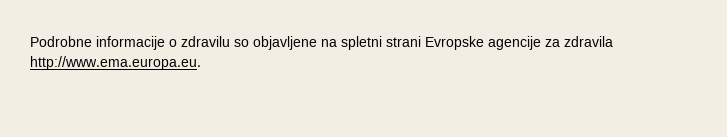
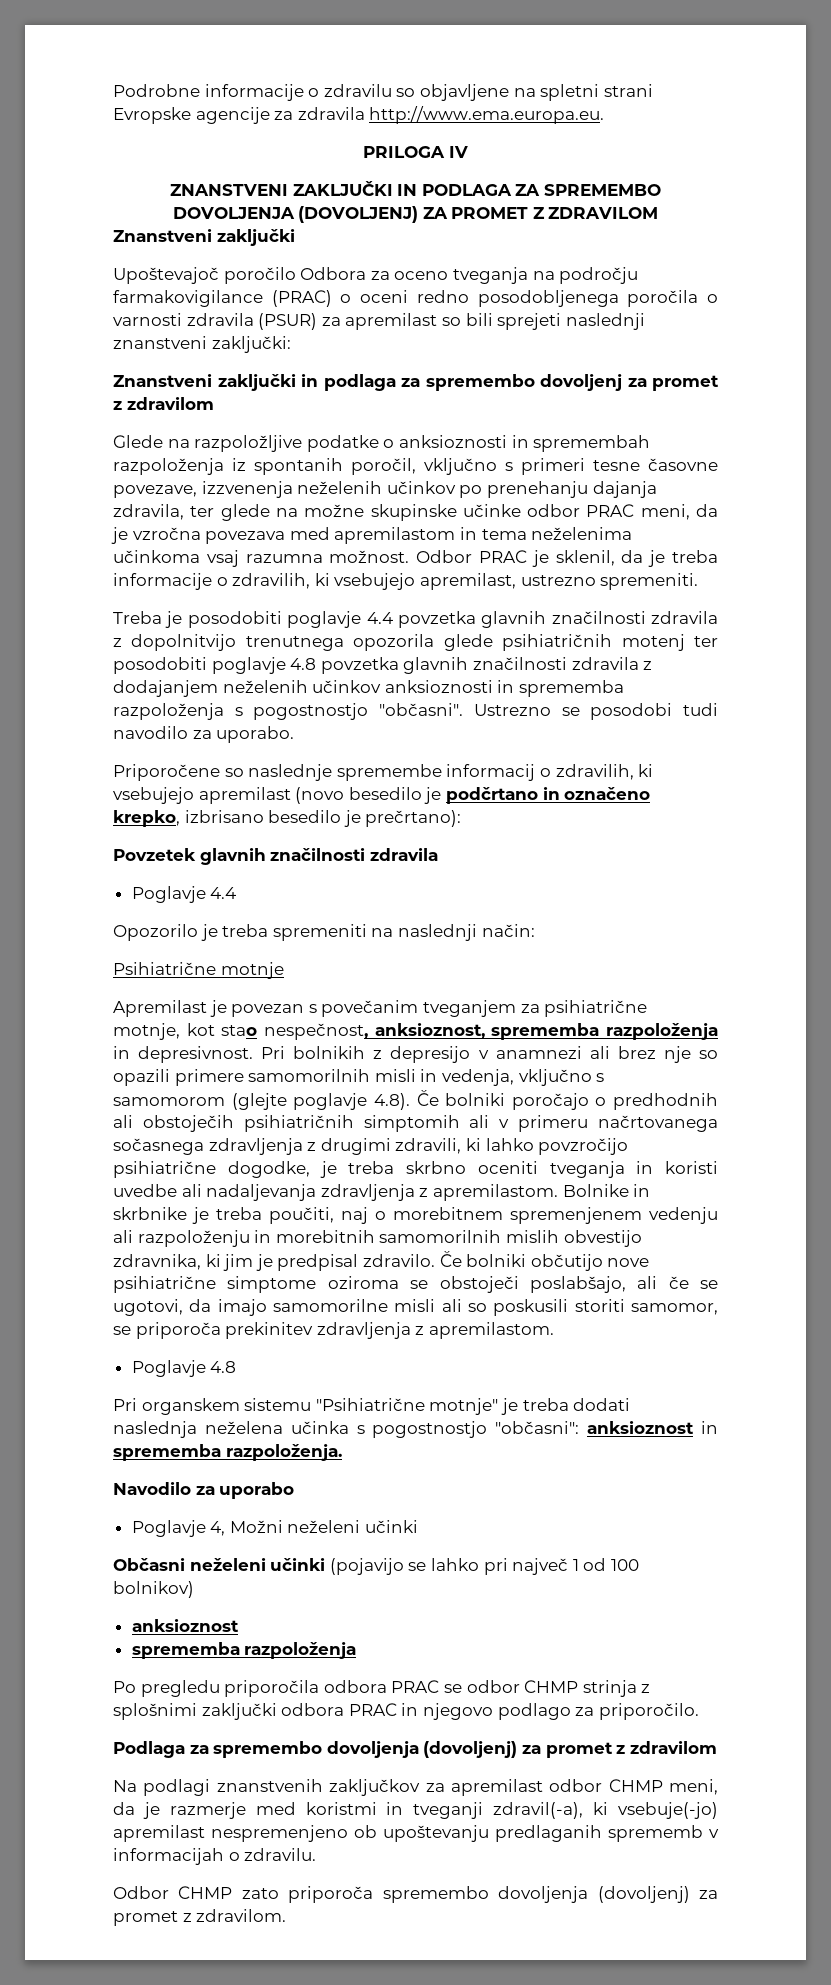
(201, 63) none -> [363,146,468,158] [170,181,661,196] [172,206,659,223] [113,229,295,246] [113,267,639,284] [113,290,718,307] [113,313,645,330] [113,336,291,353] [113,374,719,391] [113,397,214,410] [113,435,651,452] [113,458,718,475] [113,481,657,498] [113,504,718,521] [111,527,633,544] [113,550,718,567] [113,573,699,590] [113,611,718,628] [113,634,719,651] [113,657,653,674] [113,680,624,697] [113,703,718,720] [113,726,295,743] [113,764,654,781] [113,787,651,804] [113,810,462,827] [113,848,438,865] [131,886,237,903] [113,924,535,941] [113,962,284,979] [113,1000,648,1017] [113,1023,718,1040] [113,1046,718,1063] [113,1069,605,1086] [113,1090,718,1110] [113,1115,718,1132] [113,1138,629,1155] [113,1161,718,1178] [113,1184,651,1201] [113,1207,718,1224] [113,1230,642,1247] [113,1251,650,1271] [113,1276,718,1293] [113,1299,718,1316] [113,1322,554,1339] [131,1360,237,1377] [113,1398,631,1415] [113,1421,718,1438] [113,1444,342,1461] [113,1482,295,1499] [131,1520,419,1537] [113,1558,639,1575] [113,1581,194,1598] [131,1619,239,1632] [131,1642,357,1659] [113,1680,651,1697] [113,1703,699,1720] [113,1741,717,1758] [113,1779,718,1796] [113,1802,718,1819] [113,1825,719,1842] [113,1848,317,1865] [113,1886,719,1903] [113,1909,287,1926] // PRILOGA IV // ZNANSTVENI ZAKLJUČKI IN PODLAGA ZA SPREMEMBO DOVOLJENJA (DOVOLJENJ) ZA PROMET Z ZDRAVILOM // Znanstveni zaključki // Upoštevajoč poročilo Odbora za oceno tveganja na področju farmakovigilance (PRAC) o oceni redno posodobljenega poročila o varnosti zdravila (PSUR) za apremilast so bili sprejeti naslednji znanstveni zaključki: // Znanstveni zaključki in podlaga za spremembo dovoljenj za promet z zdravilom // Glede na razpoložljive podatke o anksioznosti in spremembah razpoloženja iz spontanih poročil, vključno s primeri tesne časovne povezave, izzvenenja neželenih učinkov po prenehanju dajanja zdravila, ter glede na možne skupinske učinke odbor PRAC meni, da je vzročna povezava med apremilastom in tema neželenima učinkoma vsaj razumna možnost. Odbor PRAC je sklenil, da je treba informacije o zdravilih, ki vsebujejo apremilast, ustrezno spremeniti. // Treba je posodobiti poglavje 4.4 povzetka glavnih značilnosti zdravila z dopolnitvijo trenutnega opozorila glede psihiatričnih motenj ter posodobiti poglavje 4.8 povzetka glavnih značilnosti zdravila z dodajanjem neželenih učinkov anksioznosti in sprememba razpoloženja s pogostnostjo "občasni". Ustrezno se posodobi tudi navodilo za uporabo. // Priporočene so naslednje spremembe informacij o zdravilih, ki vsebujejo apremilast (novo besedilo je podčrtano in označeno krepko, izbrisano besedilo je prečrtano): // Povzetek glavnih značilnosti zdravila // Poglavje 4.4 // Opozorilo je treba spremeniti na naslednji način: // Psihiatrične motnje // Apremilast je povezan s povečanim tveganjem za psihiatrične motnje, kot stao nespečnost, anksioznost, sprememba razpoloženja in depresivnost. Pri bolnikih z depresijo v anamnezi ali brez nje so opazili primere samomorilnih misli in vedenja, vključno s samomorom (glejte poglavje 4.8). Če bolniki poročajo o predhodnih ali obstoječih psihiatričnih simptomih ali v primeru načrtovanega sočasnega zdravljenja z drugimi zdravili, ki lahko povzročijo psihiatrične dogodke, je treba skrbno oceniti tveganja in koristi uvedbe ali nadaljevanja zdravljenja z apremilastom. Bolnike in skrbnike je treba poučiti, naj o morebitnem spremenjenem vedenju ali razpoloženju in morebitnih samomorilnih mislih obvestijo zdravnika, ki jim je predpisal zdravilo. Če bolniki občutijo nove psihiatrične simptome oziroma se obstoječi poslabšajo, ali če se ugotovi, da imajo samomorilne misli ali so poskusili storiti samomor, se priporoča prekinitev zdravljenja z apremilastom. // Poglavje 4.8 // Pri organskem sistemu "Psihiatrične motnje" je treba dodati naslednja neželena učinka s pogostnostjo "občasni": anksioznost in sprememba razpoloženja. // Navodilo za uporabo // Poglavje 4, Možni neželeni učinki // Občasni neželeni učinki (pojavijo se lahko pri največ 1 od 100 bolnikov) // anksioznost // sprememba razpoloženja // Po pregledu priporočila odbora PRAC se odbor CHMP strinja z splošnimi zaključki odbora PRAC in njegovo podlago za priporočilo. // Podlaga za spremembo dovoljenja (dovoljenj) za promet z zdravilom // Na podlagi znanstvenih zaključkov za apremilast odbor CHMP meni, da je razmerje med koristmi in tveganji zdravil(-a), ki vsebuje(-jo) apremilast nespremenjeno ob upoštevanju predlaganih sprememb v informacijah o zdravilu. // Odbor CHMP zato priporoča spremembo dovoljenja (dovoljenj) za promet z zdravilom.

